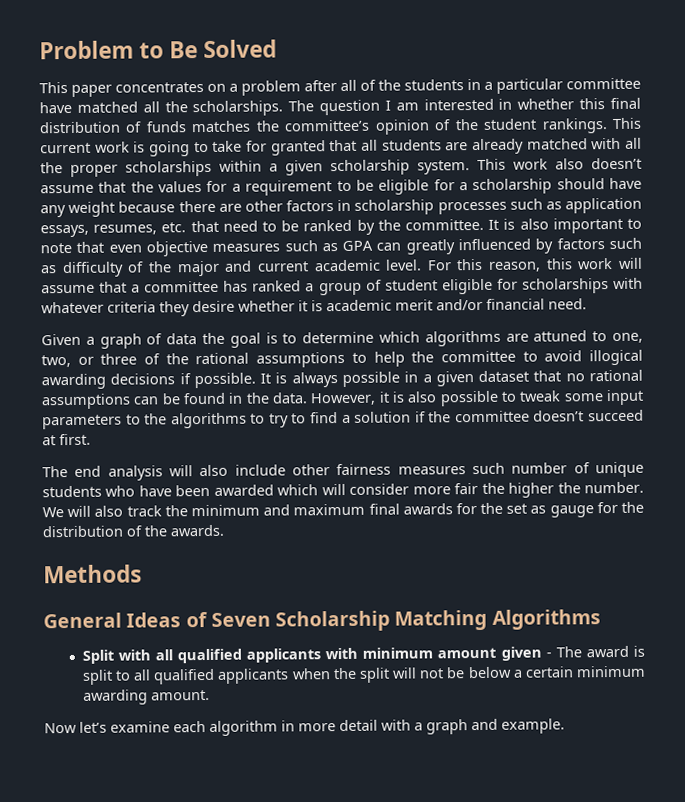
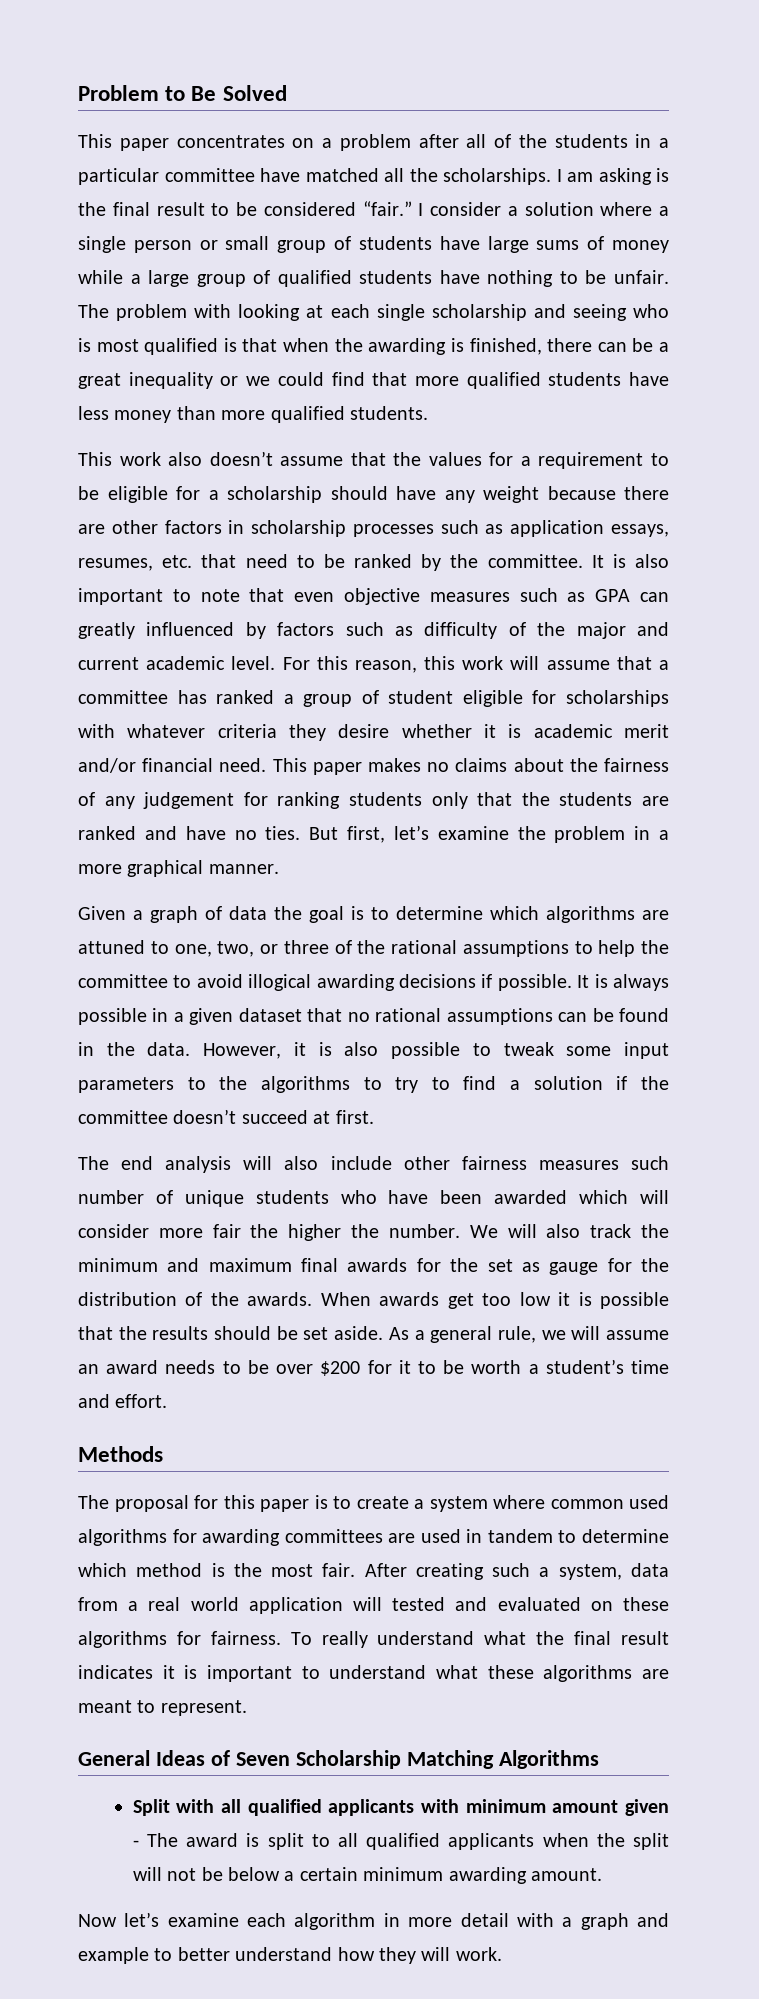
[288,97,641,116] [39,117,642,135] [40,137,642,157] [40,159,470,177] The question I am interested in whether this final distribution of funds matches the committee’s opinion of the student rankings. This current work is going to take for granted that all students are already matched with all the proper scholarships within a given scholarship system. -> [556,168,669,185] [78,201,669,216] [78,236,669,253] [78,270,669,287] [78,304,670,321] [78,338,669,355] [78,372,669,389] [78,406,428,423] I am asking is the final result to be considered “fair.” I consider a solution where a single person or small group of students have large sums of money while a large group of qualified students have nothing to be unfair. The problem with looking at each single scholarship and seeing who is most qualified is that when the awarding is finished, there can be a great inequality or we could find that more qualified students have less money than more qualified students. //
(587, 304) none -> [272,758,669,775] [78,792,670,809] [78,825,669,843] [78,860,279,877] This paper makes no claims about the fairness of any judgement for ranking students only that the students are ranked and have no ties. But first, let’s examine the problem in a more graphical manner.
[43,564,142,584] // Methods -> [320,1292,669,1309] [78,1326,669,1343] [78,1359,670,1376] [78,1394,168,1408] [78,1446,163,1462] [78,1495,669,1512] [78,1529,669,1546] [78,1563,669,1580] [78,1597,669,1614] [78,1631,670,1648] [78,1665,669,1682] [78,1700,247,1716] When awards get too low it is possible that the results should be set aside. As a general rule, we will assume an award needs to be over $200 for it to be worth a student’s time and effort. // Methods // The proposal for this paper is to create a system where common used algorithms for awarding committees are used in tandem to determine which method is the most fair. After creating such a system, data from a real world application will tested and evaluated on these algorithms for fairness. To really understand what the final result indicates it is important to understand what these algorithms are meant to represent.
[501,718,565,734] example. -> [78,1947,502,1964] example to better understand how they will work.

